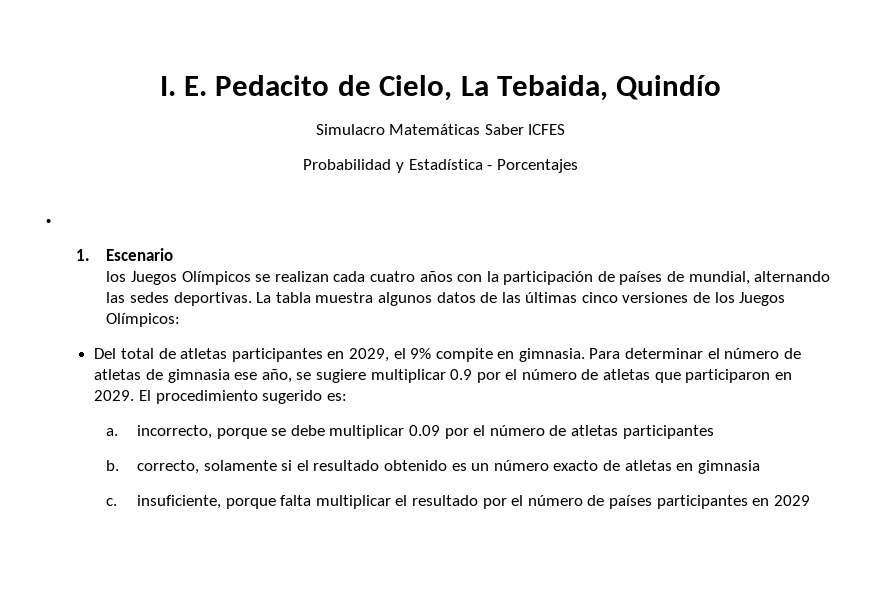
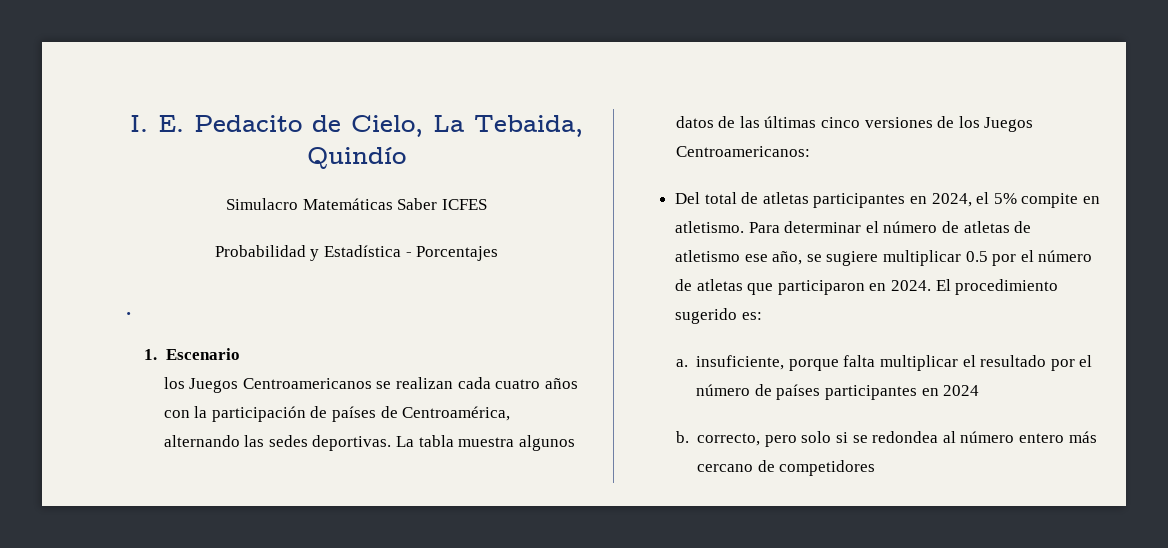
[181,271,251,285] Olímpicos -> [242,378,372,389] Centroamericanos
[688,271,750,285] mundial, -> [402,406,511,421] Centroamérica,
[106,313,181,327] Olímpicos: -> [675,146,810,157] Centroamericanos:
[348,348,432,362] 2029, el 9% -> [931,192,1017,207] 2024, el 5%
[518,348,585,362] gimnasia. -> [675,221,745,233] atletismo.
[167,369,230,383] gimnasia -> [675,250,741,262] atletismo
[450,369,473,380] 0.9 -> [965,251,988,262] 0.5
[94,390,135,401] 2029. -> [891,280,932,291] 2024.
[137,425,714,439] [106,460,760,474] [106,498,118,506] incorrecto, porque se debe multiplicar 0.09 por el número de atletas participantes // b. correcto, solamente si el resultado obtenido es un número exacto de atletas en gimnasia // c. -> (688, 363) none
[773,495,810,506] 2029 -> [943,385,980,396] [675,431,1097,447] [697,460,876,476] 2024 // b. correcto, pero solo si se redondea al número entero más cercano de competidores

